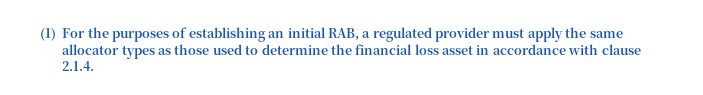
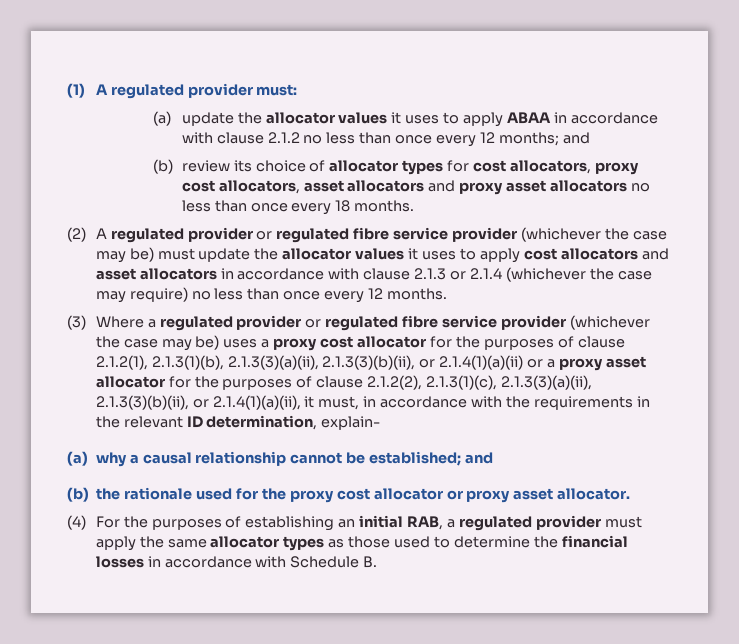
(56, 34) none -> [95,83,298,99] [153,111,658,127] [181,132,590,147] [153,159,639,175] [181,180,651,195] [181,200,415,215] [67,227,667,243] [95,247,669,263] [95,267,652,282] [95,287,448,303] [67,315,650,331] [95,335,625,351] [95,355,646,371] [95,375,593,390] [95,395,650,410] [95,415,381,430] [67,451,494,467] [67,487,631,503] [67,515,86,530] A regulated provider must: // (a) update the allocator values it uses to apply ABAA in accordance with clause 2.1.2 no less than once every 12 months; and // (b) review its choice of allocator types for cost allocators, proxy cost allocators, asset allocators and proxy asset allocators no less than once every 18 months. // (2) A regulated provider or regulated fibre service provider (whichever the case may be) must update the allocator values it uses to apply cost allocators and asset allocators in accordance with clause 2.1.3 or 2.1.4 (whichever the case may require) no less than once every 12 months. // (3) Where a regulated provider or regulated fibre service provider (whichever the case may be) uses a proxy cost allocator for the purposes of clause 2.1.2(1), 2.1.3(1)(b), 2.1.3(3)(a)(ii), 2.1.3(3)(b)(ii), or 2.1.4(1)(a)(ii) or a proxy asset allocator for the purposes of clause 2.1.2(2), 2.1.3(1)(c), 2.1.3(3)(a)(ii), 2.1.3(3)(b)(ii), or 2.1.4(1)(a)(ii), it must, in accordance with the requirements in the relevant ID determination, explain- // (a) why a causal relationship cannot be established; and // (b) the rationale used for the proxy cost allocator or proxy asset allocator. // (4)
[414,44,641,55] [62,61,95,71] loss asset in accordance with clause 2.1.4. -> [95,556,378,568] losses in accordance with Schedule B.

